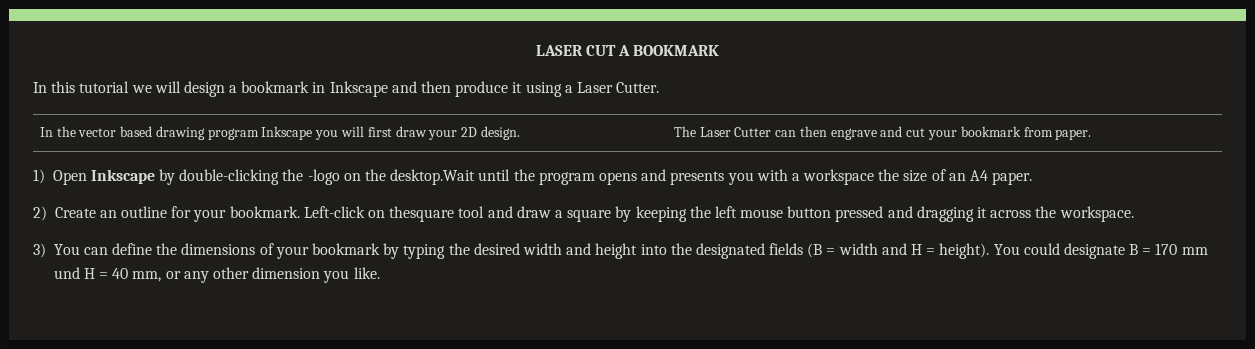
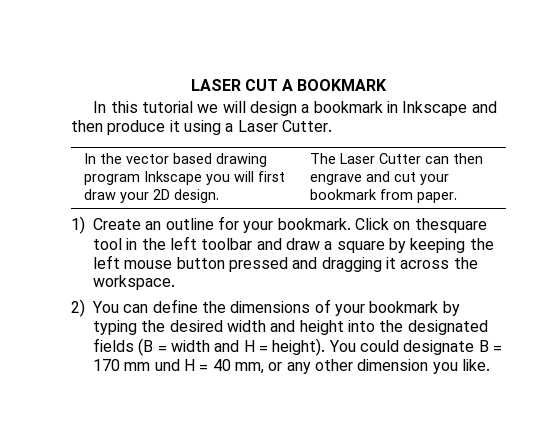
[52,169,1033,185] [33,206,47,221] Open Inkscape by double-clicking the -logo on the desktop.Wait until the program opens and presents you with a workspace the size of an A4 paper. // 2) -> (85, 225) none
[303,206,365,218] Left-click -> [354,218,389,230] Click
(485, 212) none -> [126,236,253,250] in the left toolbar
[33,243,46,258] 3) -> [71,299,85,317] 2)

